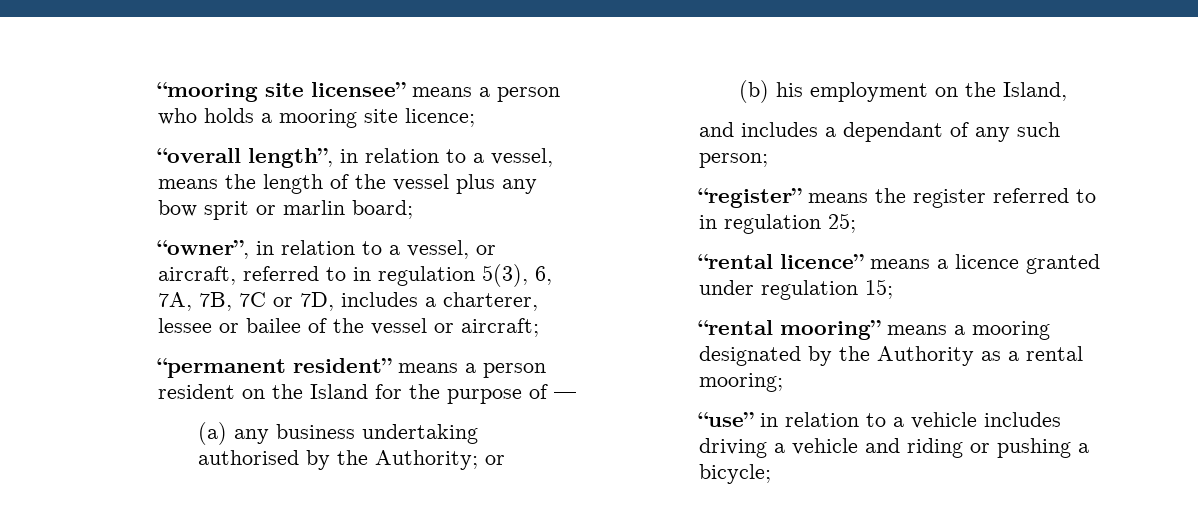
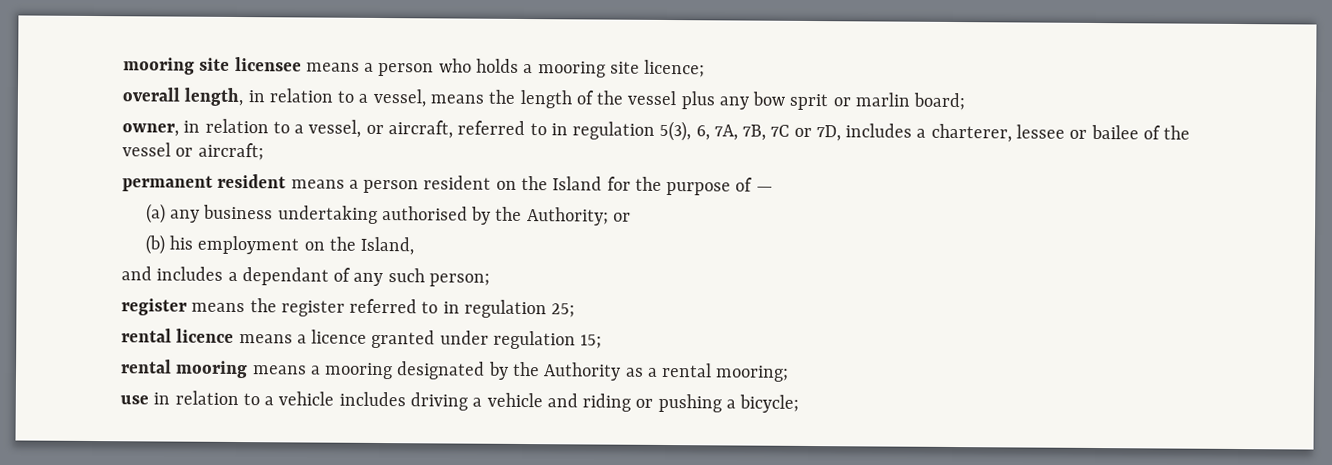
[156,82,406,102] “mooring site licensee” -> [123,56,302,75] mooring site licensee
[156,148,333,168] “overall length”, -> [122,87,244,107] overall length,
[156,240,249,259] “owner”, -> [122,123,180,137] owner,
[156,358,392,378] “permanent resident” -> [122,173,287,192] permanent resident
[697,188,802,208] “register” -> [121,298,188,316] register
[697,254,864,269] “rental licence” -> [121,328,235,343] rental licence
[697,320,881,340] “rental mooring” -> [121,359,249,379] rental mooring
[697,412,754,427] “use” -> [120,395,150,405] use

